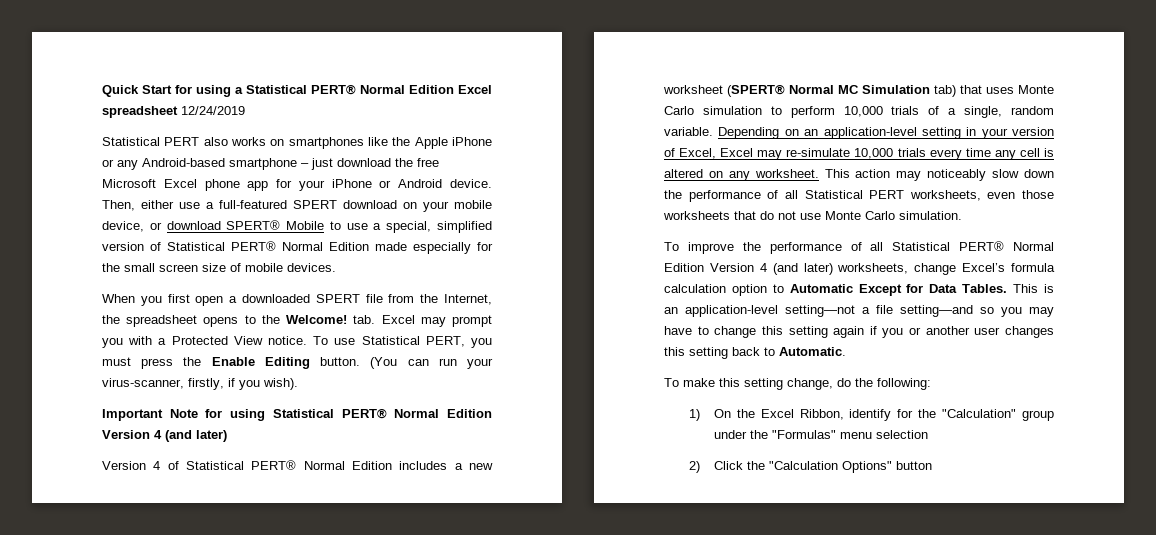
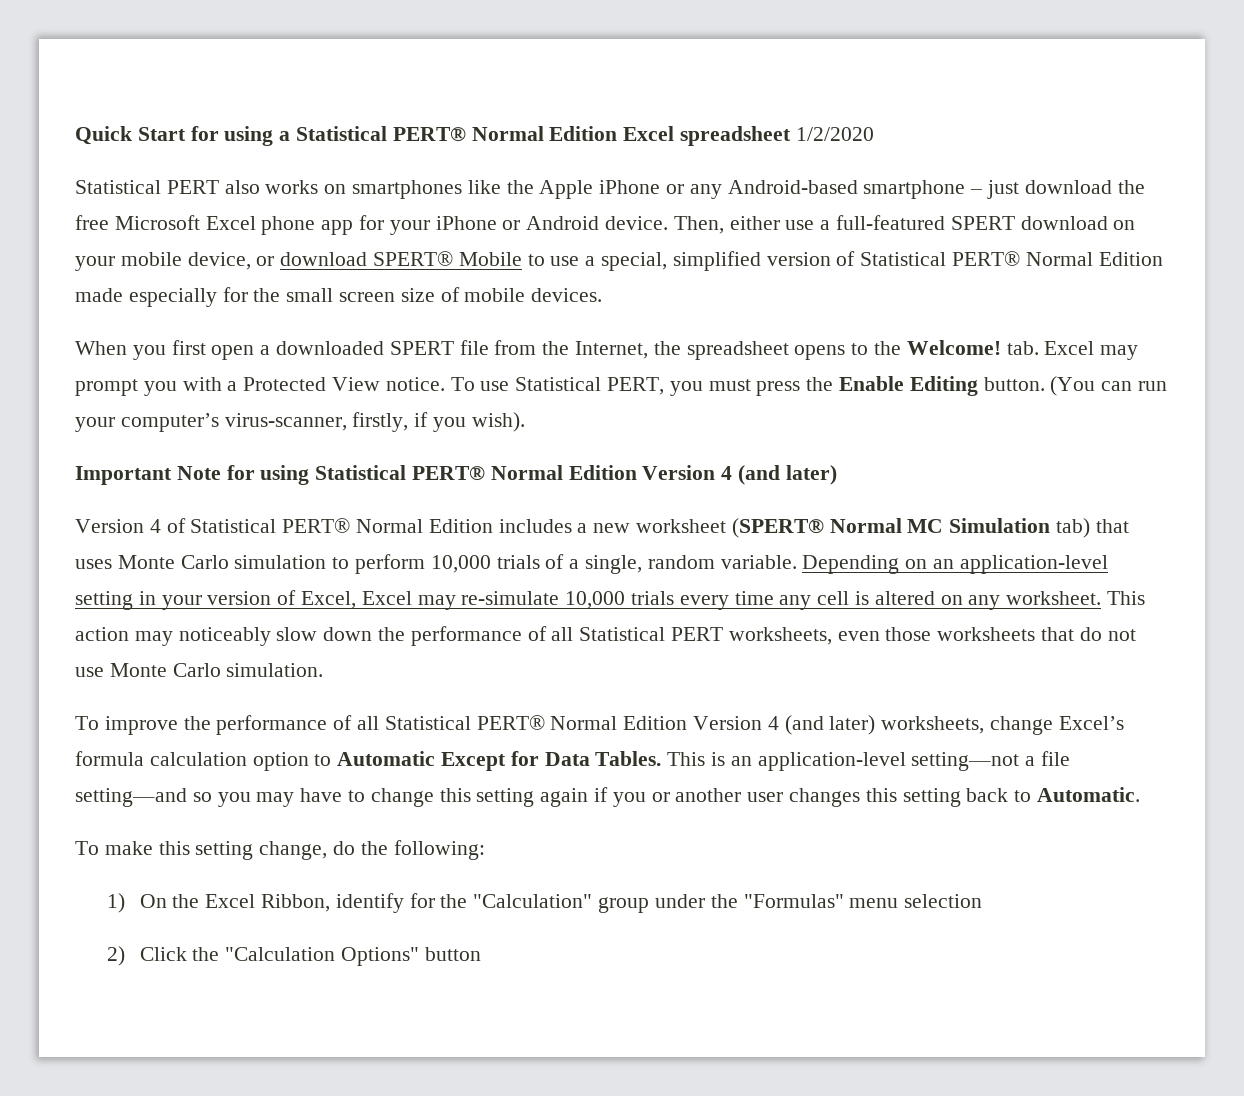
[181,106,245,115] 12/24/2019 -> [795,127,874,141] 1/2/2020
(494, 363) none -> [120,413,219,432] computer’s

